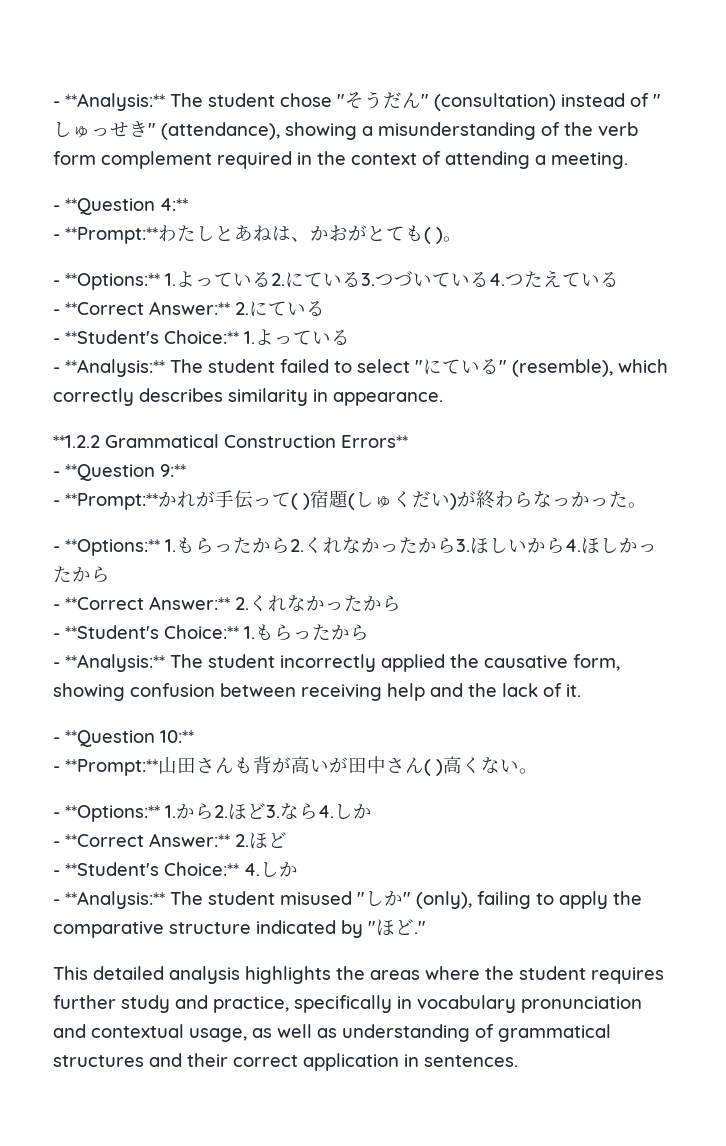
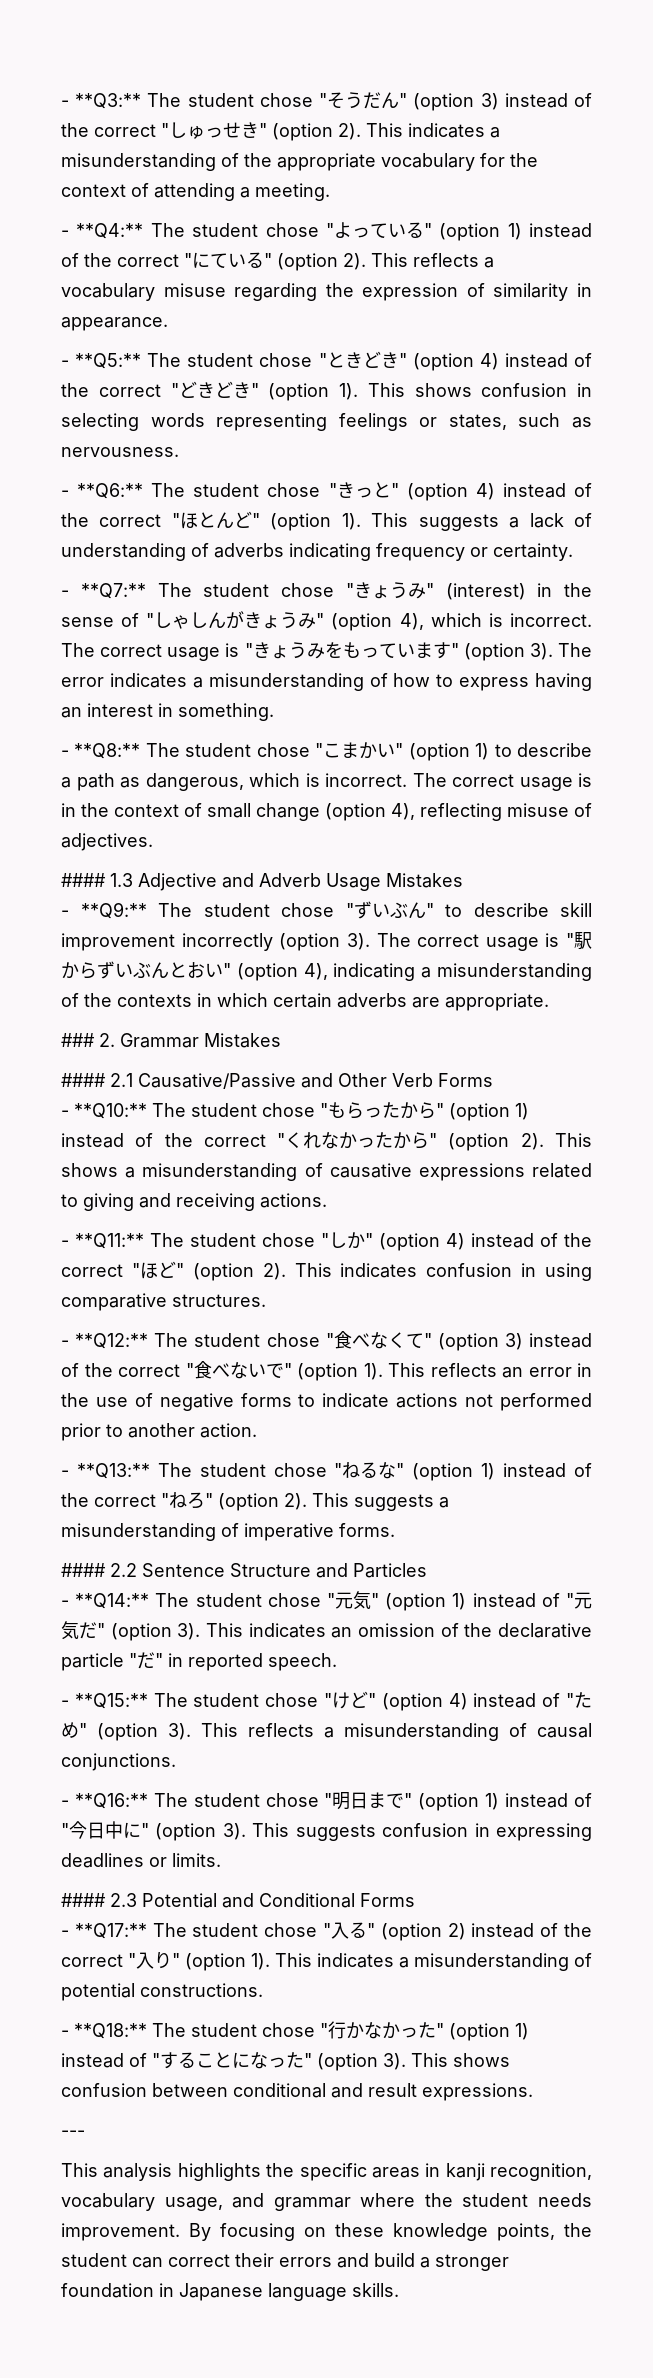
[53,93,165,111] - **Analysis:** -> [61,93,142,109] - **Q3:**
[434,93,649,111] (consultation) instead of -> [413,93,592,111] [61,123,156,137] (option 3) instead of the correct
[161,122,638,140] [53,151,312,169] (attendance), showing a misunderstanding of the verb form complement required in -> [272,123,500,141] [61,153,505,171] (option 2). This indicates a misunderstanding of the appropriate vocabulary for
[65,198,188,215] [53,225,462,244] [53,270,619,290] [53,301,325,316] [53,329,350,345] [53,359,668,377] [53,388,443,406] [53,434,408,448] [53,464,186,481] [53,490,647,510] [53,537,657,556] [53,566,110,583] [53,595,401,612] [53,624,369,641] [53,654,620,672] [53,683,581,701] [53,730,194,747] [53,756,538,776] [53,803,372,822] [53,832,287,849] [53,861,298,877] [53,890,642,909] [53,919,426,938] [53,966,164,980] **Question 4:** // - **Prompt:**わたしとあねは、かおがとても( )。 // - **Options:** 1.よっている2.にている3.つづいている4.つたえている // - **Correct Answer:** 2.にている // - **Student's Choice:** 1.よっている // - **Analysis:** The student failed to select "にている" (resemble), which correctly describes similarity in appearance. // **1.2.2 Grammatical Construction Errors** // - **Question 9:** // - **Prompt:**かれが手伝って( )宿題(しゅくだい)が終わらなっかった。 // - **Options:** 1.もらったから2.くれなかったから3.ほしいから4.ほしかったから // - **Correct Answer:** 2.くれなかったから // - **Student's Choice:** 1.もらったから // - **Analysis:** The student incorrectly applied the causative form, showing confusion between receiving help and the lack of it. // - **Question 10:** // - **Prompt:**山田さんも背が高いが田中さん( )高くない。 // - **Options:** 1.から2.ほど3.なら4.しか // - **Correct Answer:** 2.ほど // - **Student's Choice:** 4.しか // - **Analysis:** The student misused "しか" (only), failing to apply the comparative structure indicated by "ほど." // This detailed -> [76,222,592,241] [61,252,494,271] [61,283,592,301] [61,317,168,331] [61,351,592,371] [61,381,592,401] [61,413,592,431] [61,447,179,457] [61,482,592,501] [61,511,593,531] [61,543,573,561] [61,582,592,600] [61,611,593,631] [61,642,592,661] [61,673,592,691] [61,703,274,721] [61,742,592,761] [61,773,592,791] [61,803,592,821] [61,833,153,851] [61,873,463,891] [61,901,592,919] [61,932,592,951] [61,961,592,981] [61,993,549,1011] [61,1033,281,1048] [61,1073,493,1089] [61,1102,529,1121] [61,1132,592,1151] [61,1163,592,1181] [61,1193,327,1211] [61,1232,592,1251] [61,1261,592,1281] [61,1293,266,1311] [61,1331,592,1351] [61,1361,592,1381] [61,1393,592,1411] [61,1423,257,1441] [61,1462,593,1481] [61,1492,449,1511] [61,1523,395,1541] [61,1563,427,1578] [61,1591,592,1611] [61,1621,592,1641] [61,1652,337,1671] [61,1691,593,1711] [61,1722,592,1741] [61,1753,176,1771] [61,1792,593,1811] [61,1821,592,1841] [61,1853,221,1868] [61,1893,415,1908] [61,1922,593,1941] [61,1952,592,1971] [61,1983,263,2001] [61,2021,529,2041] [61,2052,510,2071] [61,2083,533,2101] [61,2130,85,2137] [61,2163,98,2177] **Q4:** The student chose "よっている" (option 1) instead of the correct "にている" (option 2). This reflects a vocabulary misuse regarding the expression of similarity in appearance. // - **Q5:** The student chose "ときどき" (option 4) instead of the correct "どきどき" (option 1). This shows confusion in selecting words representing feelings or states, such as nervousness. // - **Q6:** The student chose "きっと" (option 4) instead of the correct "ほとんど" (option 1). This suggests a lack of understanding of adverbs indicating frequency or certainty. // - **Q7:** The student chose "きょうみ" (interest) in the sense of "しゃしんがきょうみ" (option 4), which is incorrect. The correct usage is "きょうみをもっています" (option 3). The error indicates a misunderstanding of how to express having an interest in something. // - **Q8:** The student chose "こまかい" (option 1) to describe a path as dangerous, which is incorrect. The correct usage is in the context of small change (option 4), reflecting misuse of adjectives. // #### 1.3 Adjective and Adverb Usage Mistakes // - **Q9:** The student chose "ずいぶん" to describe skill improvement incorrectly (option 3). The correct usage is "駅からずいぶんとおい" (option 4), indicating a misunderstanding of the contexts in which certain adverbs are appropriate. // ### 2. Grammar Mistakes // #### 2.1 Causative/Passive and Other Verb Forms // - **Q10:** The student chose "もらったから" (option 1) instead of the correct "くれなかったから" (option 2). This shows a misunderstanding of causative expressions related to giving and receiving actions. // - **Q11:** The student chose "しか" (option 4) instead of the correct "ほど" (option 2). This indicates confusion in using comparative structures. // - **Q12:** The student chose "食べなくて" (option 3) instead of the correct "食べないで" (option 1). This reflects an error in the use of negative forms to indicate actions not performed prior to another action. // - **Q13:** The student chose "ねるな" (option 1) instead of the correct "ねろ" (option 2). This suggests a misunderstanding of imperative forms. // #### 2.2 Sentence Structure and Particles // - **Q14:** The student chose "元気" (option 1) instead of "元気だ" (option 3). This indicates an omission of the declarative particle "だ" in reported speech. // - **Q15:** The student chose "けど" (option 4) instead of "ため" (option 3). This reflects a misunderstanding of causal conjunctions. // - **Q16:** The student chose "明日まで" (option 1) instead of "今日中に" (option 3). This suggests confusion in expressing deadlines or limits. // #### 2.3 Potential and Conditional Forms // - **Q17:** The student chose "入る" (option 2) instead of the correct "入り" (option 1). This indicates a misunderstanding of potential constructions. // - **Q18:** The student chose "行かなかった" (option 1) instead of "することになった" (option 3). This shows confusion between conditional and result expressions. // --- // This
[370,966,664,984] [53,995,642,1013] [53,1024,611,1042] [53,1053,518,1071] areas where the student requires further study and practice, specifically in vocabulary pronunciation and contextual usage, as well as understanding of grammatical structures and their correct application in sentences. -> [299,2163,592,2181] [61,2193,592,2211] [61,2223,592,2241] [61,2253,509,2271] [61,2283,399,2301] specific areas in kanji recognition, vocabulary usage, and grammar where the student needs improvement. By focusing on these knowledge points, the student can correct their errors and build a stronger foundation in Japanese language skills.

